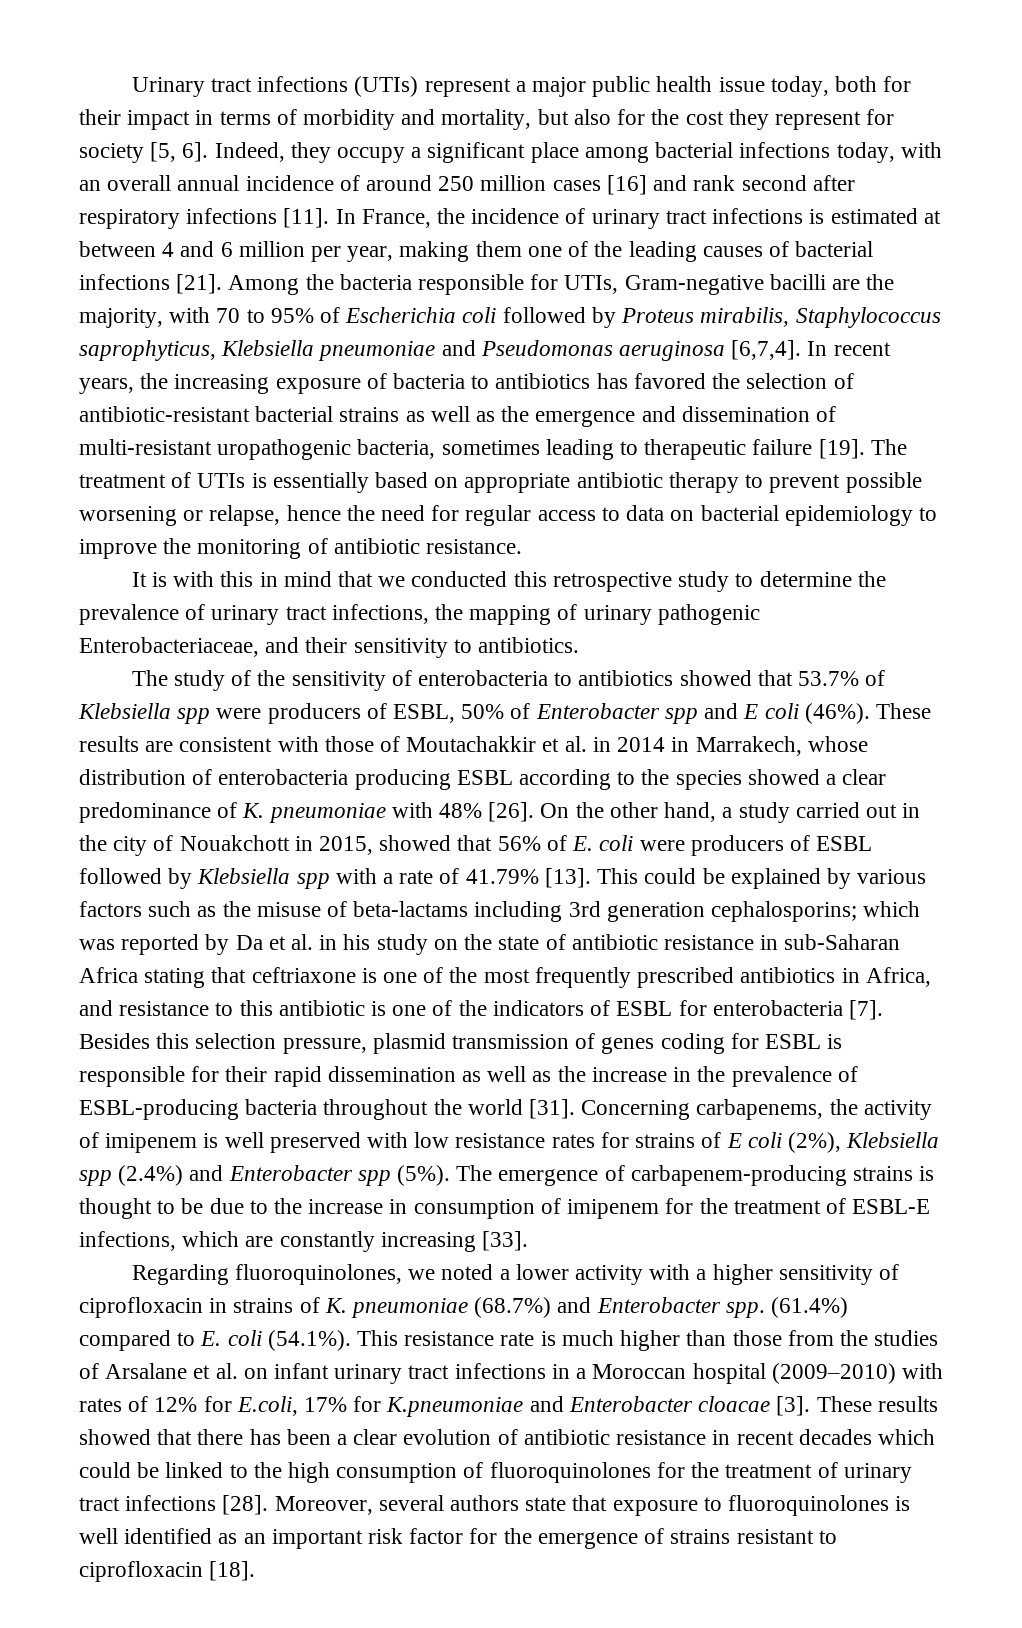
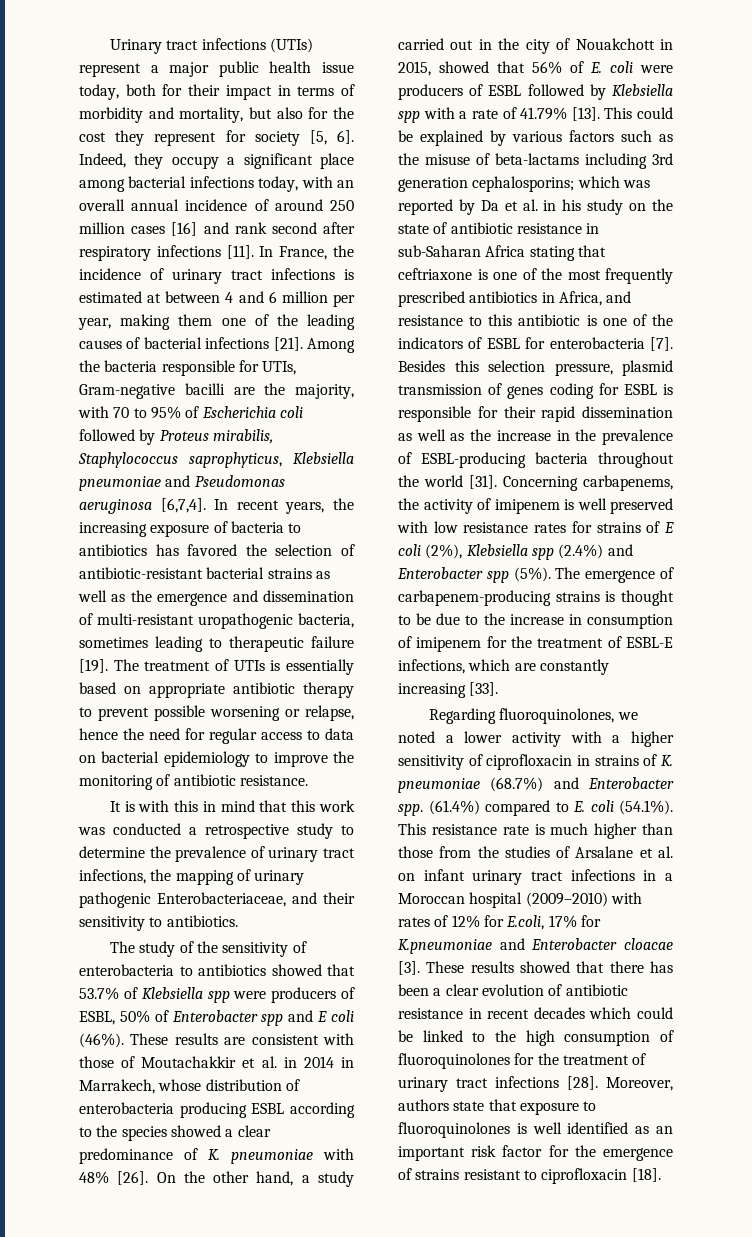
[378,571,547,587] we conducted this -> [291,800,355,812] [78,823,197,835] this work was conducted a
[378,1495,444,1511] several -> (673, 1084) none

